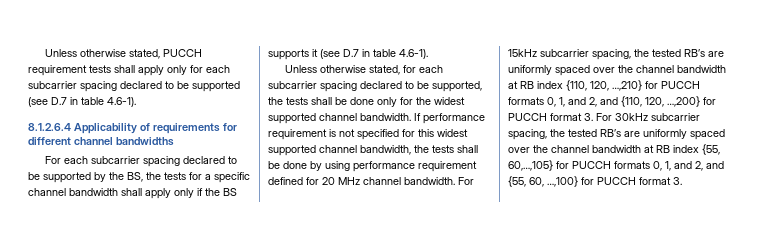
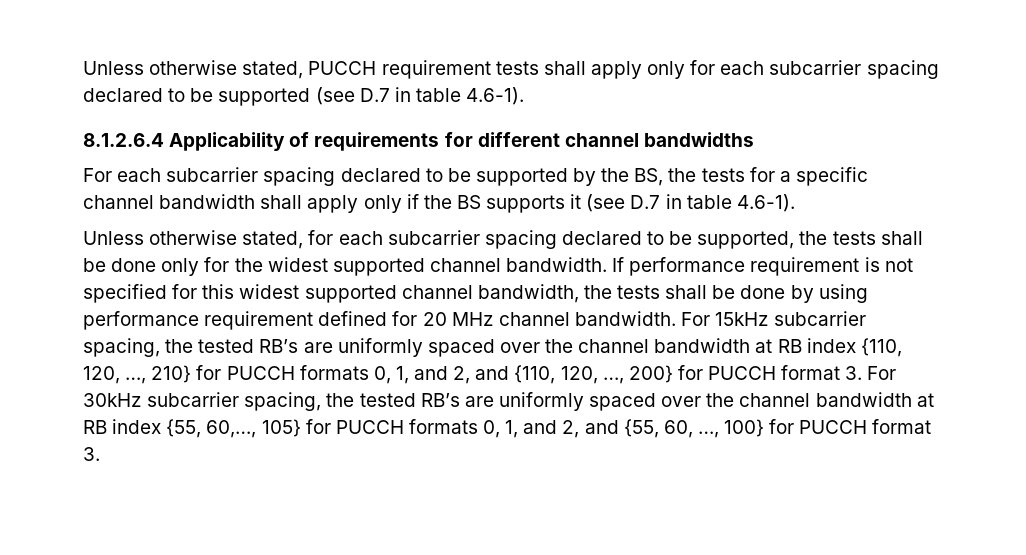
[612,80,642,91] …,210} -> [125,365,192,384] …, 210}
[667,96,700,107] …,200} -> [602,365,673,384] …, 200}
[508,160,553,171] 60,…,105} -> [206,419,301,438] 60,…, 105}
[547,176,578,187] …,100} -> [697,419,765,438] …, 100}

